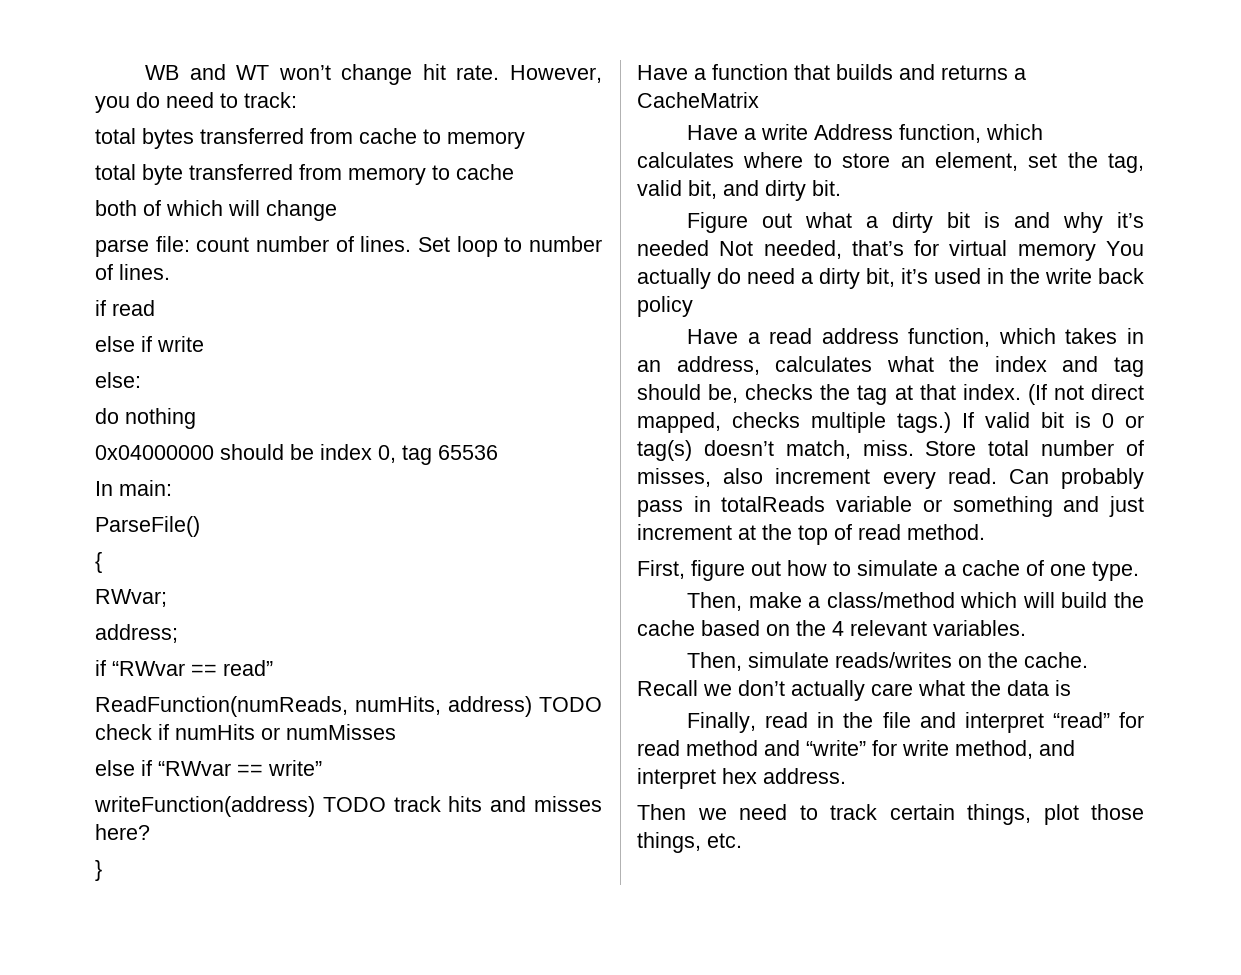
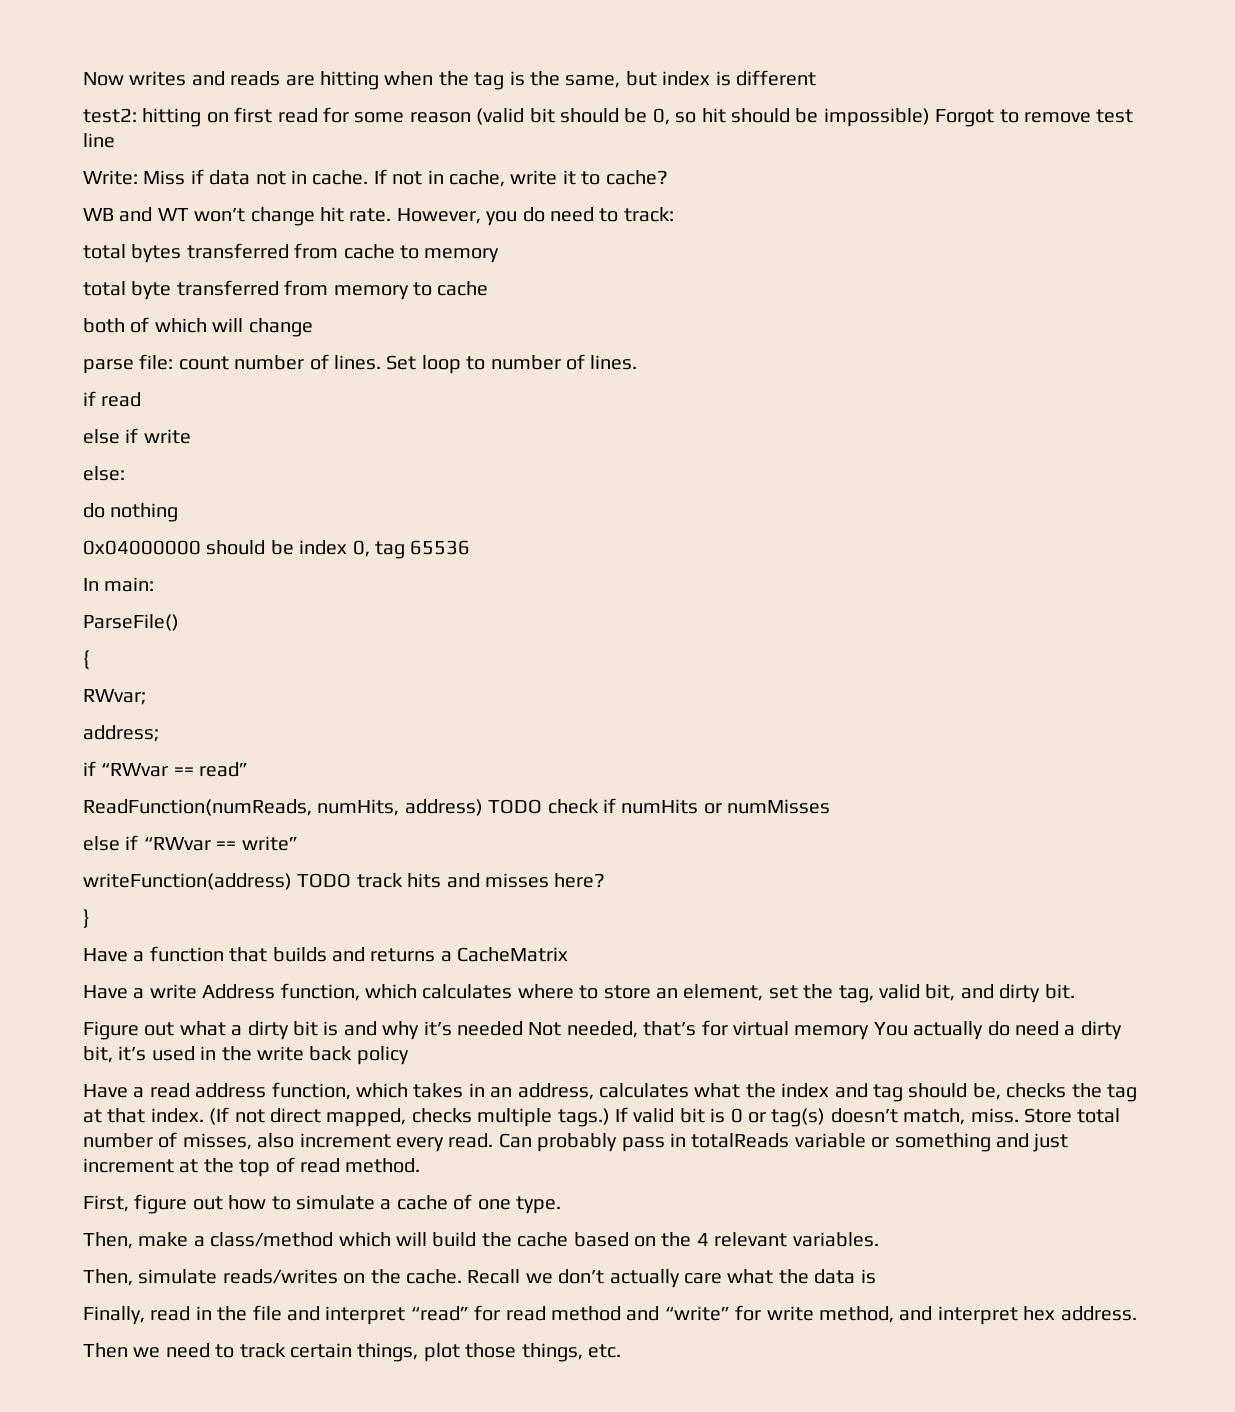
(145, 72) none -> [83,70,816,90] [83,107,1134,127] [83,133,115,148] [83,169,668,187] Now writes and reads are hitting when the tag is the same, but index is different // test2: hitting on first read for some reason (valid bit should be 0, so hit should be impossible) Forgot to remove test line // Write: Miss if data not in cache. If not in cache, write it to cache? //

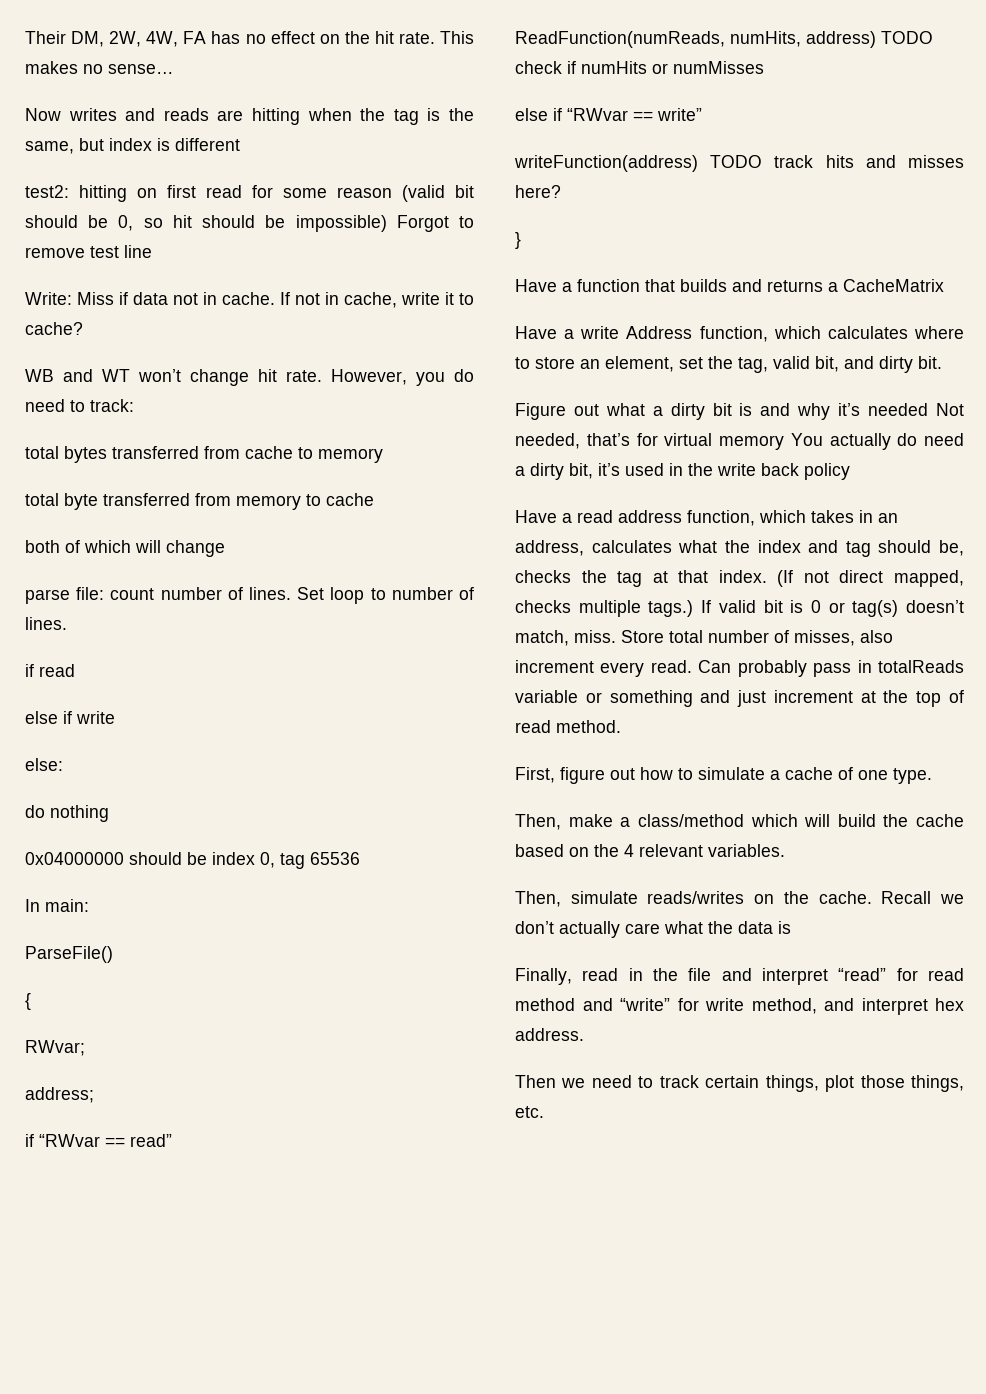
(83, 79) none -> [25,31,474,47] [25,61,174,74] Their DM, 2W, 4W, FA has no effect on the hit rate. This makes no sense… //

